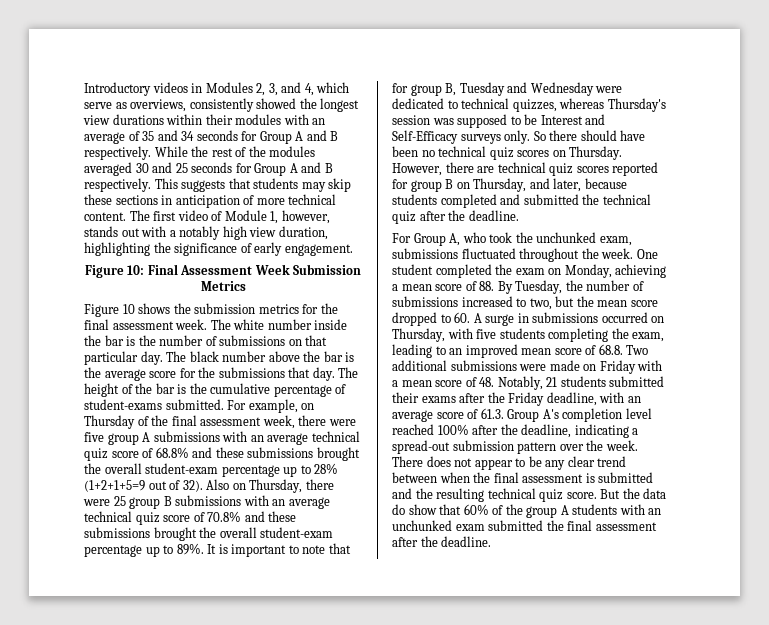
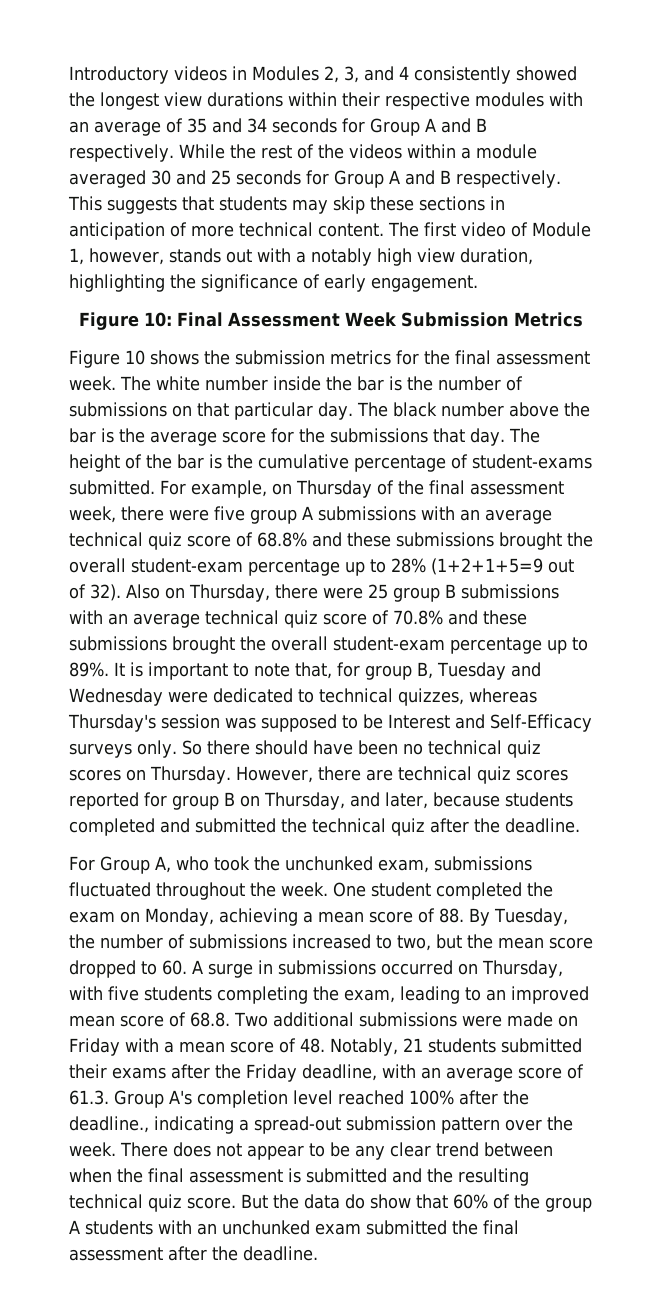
[304,82,350,96] [84,99,187,112] 4, which serve as overviews, -> [399,66,409,80] 4
(233, 119) none -> [385,92,470,110] respective
[269,146,316,157] modules -> [348,144,537,159] videos within a module
[328,543,351,554] that -> [295,662,332,679] that,
[521,424,572,438] deadline, -> [69,1116,149,1133] deadline.,

